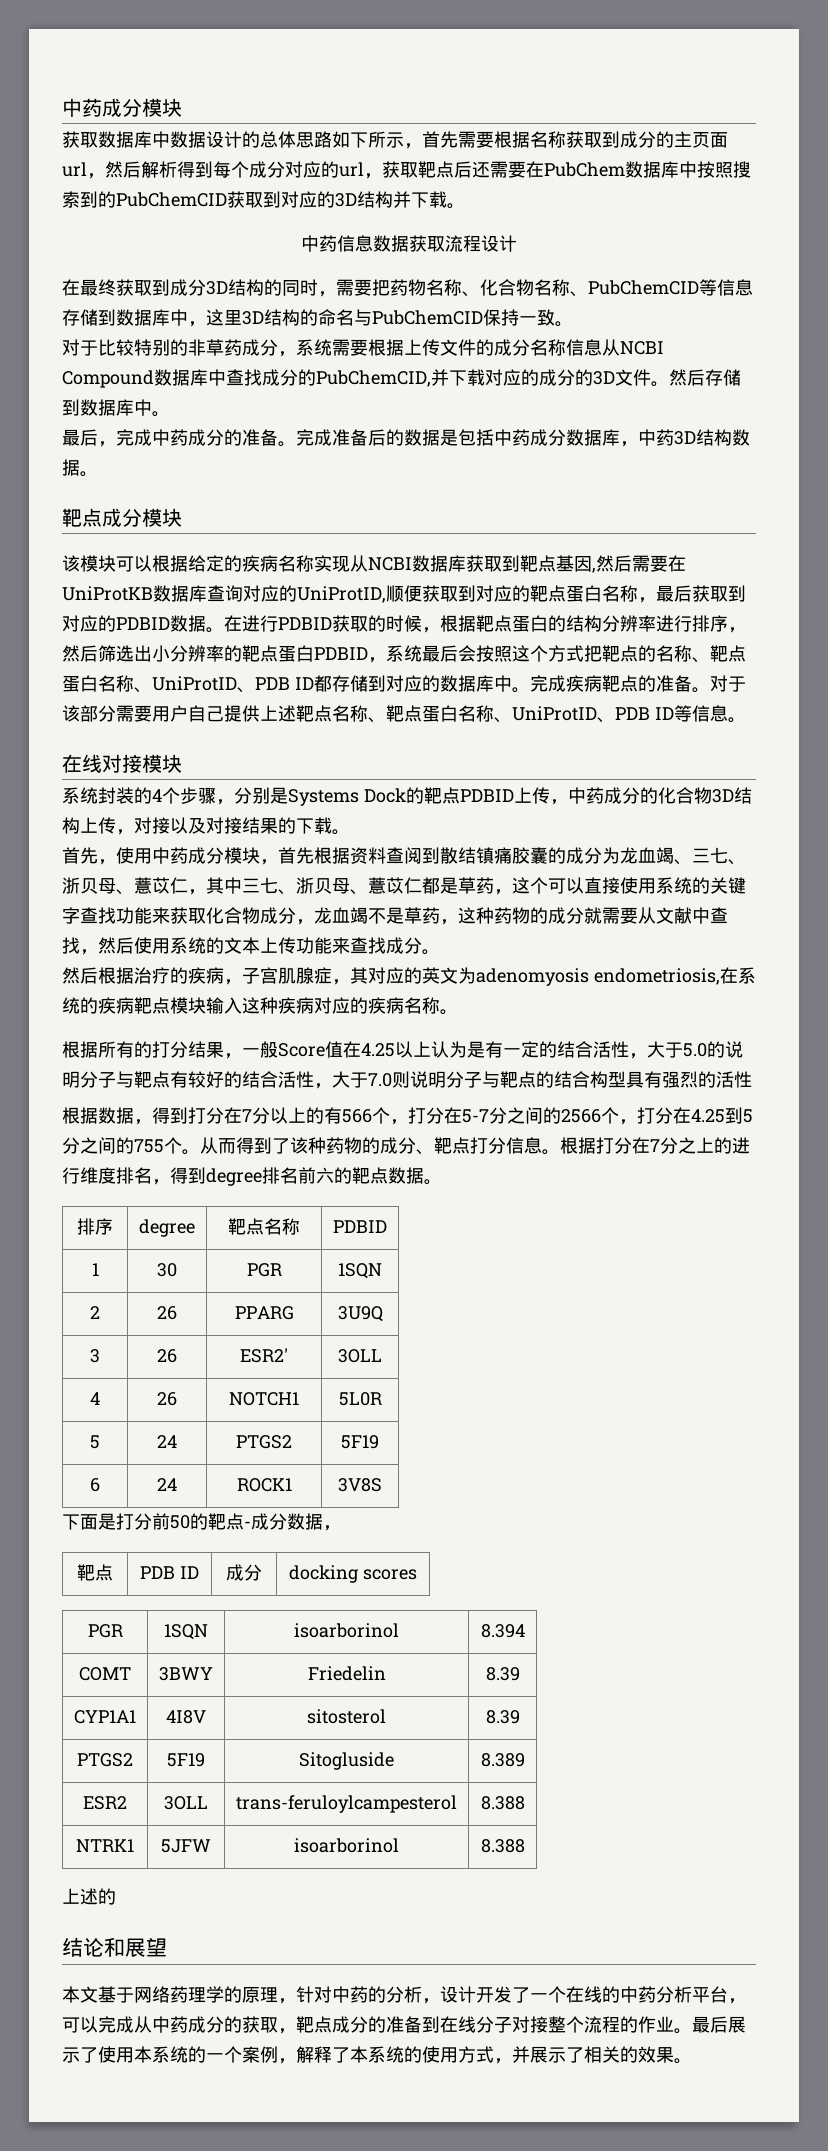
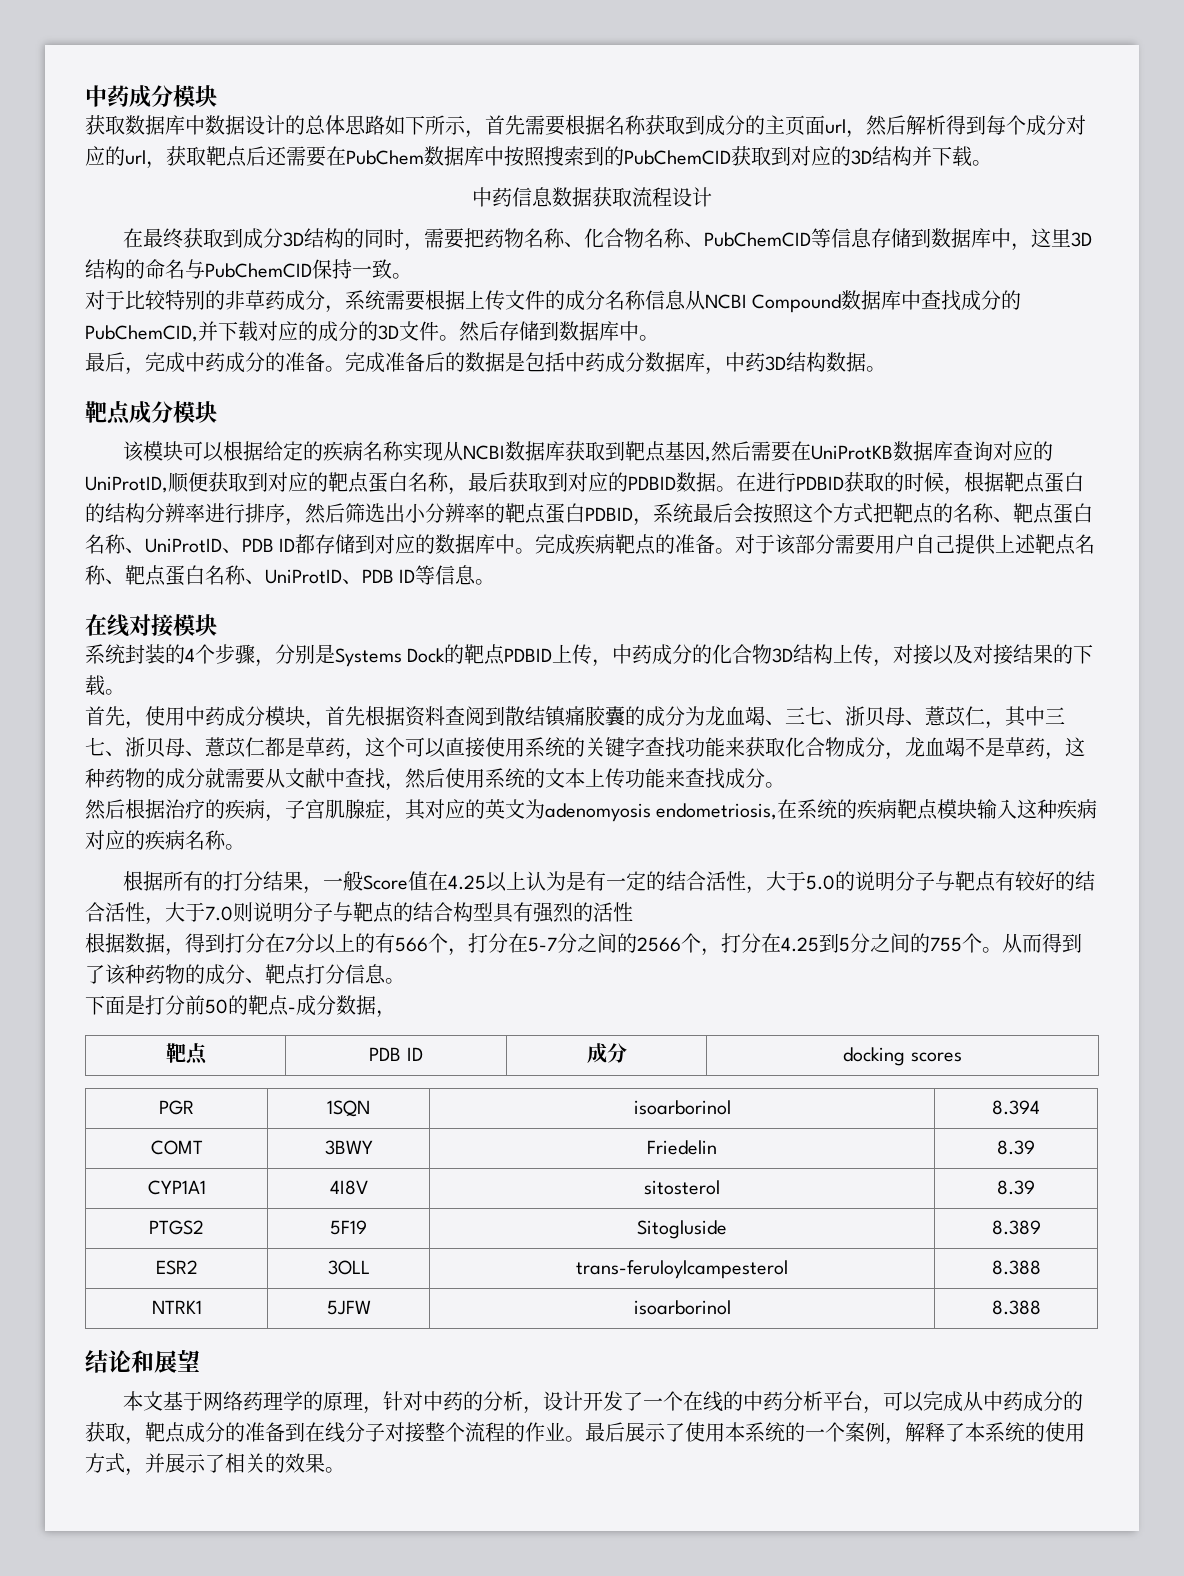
[560,1137,750,1154] [62,1167,442,1186] [77,1218,113,1235] [139,1219,195,1237] [228,1218,300,1235] [333,1220,387,1233] [91,1263,99,1276] [157,1263,177,1277] [246,1263,282,1277] [338,1263,382,1279] [90,1306,100,1319] [157,1306,177,1320] [234,1306,294,1320] [337,1306,383,1322] [90,1349,100,1363] [157,1349,177,1363] [240,1348,288,1363] [338,1349,382,1363] [90,1392,100,1405] [157,1392,177,1406] [229,1392,299,1406] [338,1392,382,1406] [90,1435,100,1449] [157,1435,177,1448] [236,1435,292,1449] [341,1435,379,1449] [90,1478,100,1492] [157,1478,177,1491] [236,1478,292,1492] [338,1478,382,1492] 根据打分在7分之上的进行维度排名，得到degree排名前六的靶点数据。 // 排序 | degree | 靶点名称 | PDBID // 1 | 30 | PGR | 1SQN // 2 | 26 | PPARG | 3U9Q // 3 | 26 | ESR2' | 3OLL // 4 | 26 | NOTCH1 | 5L0R // 5 | 24 | PTGS2 | 5F19 // 6 | 24 | ROCK1 | 3V8S -> (405, 981) none
[62,1888,116,1905] // 上述的 -> (1041, 1307) none

